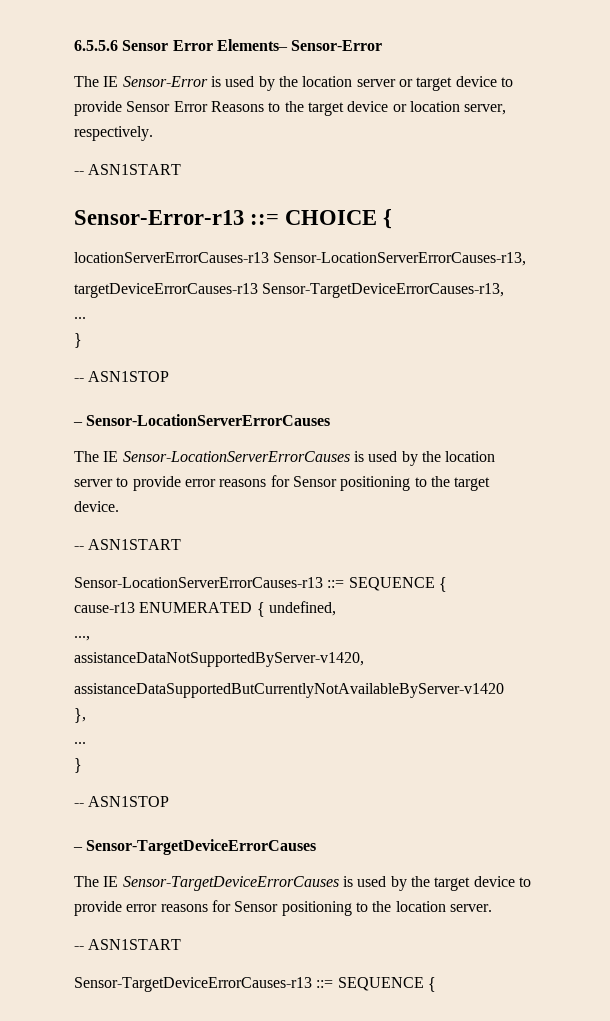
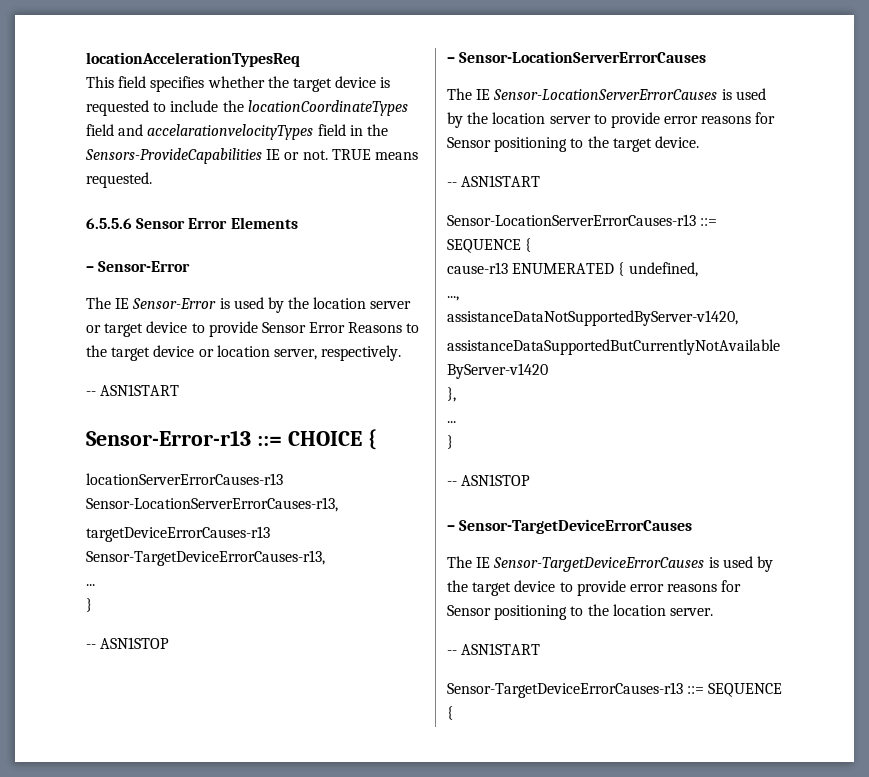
(74, 45) none -> [86,52,300,67] [86,76,391,92] [86,100,408,116] [86,124,388,140] [85,148,418,164] [86,172,152,188] locationAccelerationTypesReq // This field specifies whether the target device is requested to include the locationCoordinateTypes field and accelarationvelocityTypes field in the Sensors-ProvideCapabilities IE or not. TRUE means requested. //
[216,39,288,51] Elements– -> [230,217,298,229] [86,266,94,272] Elements // –

